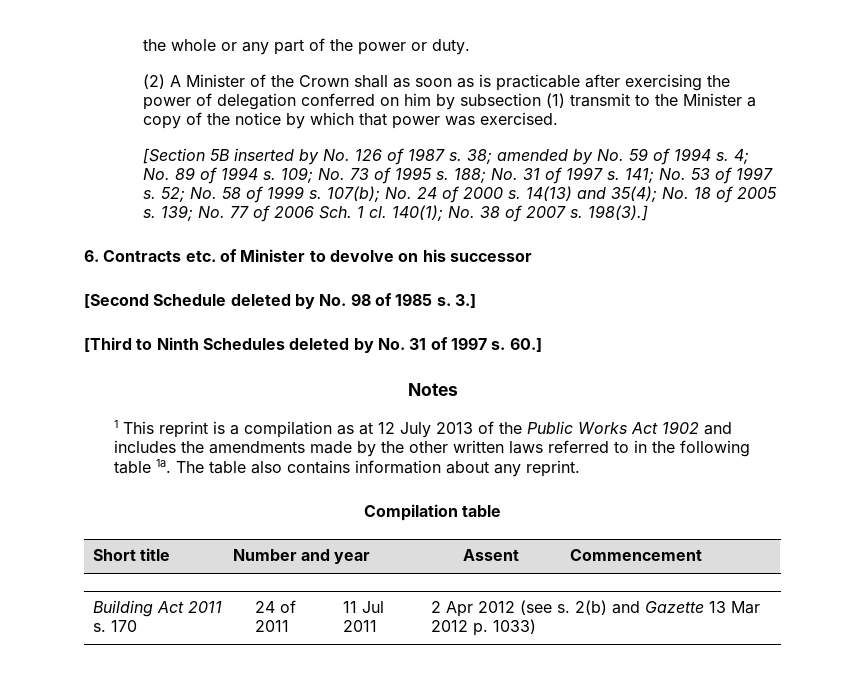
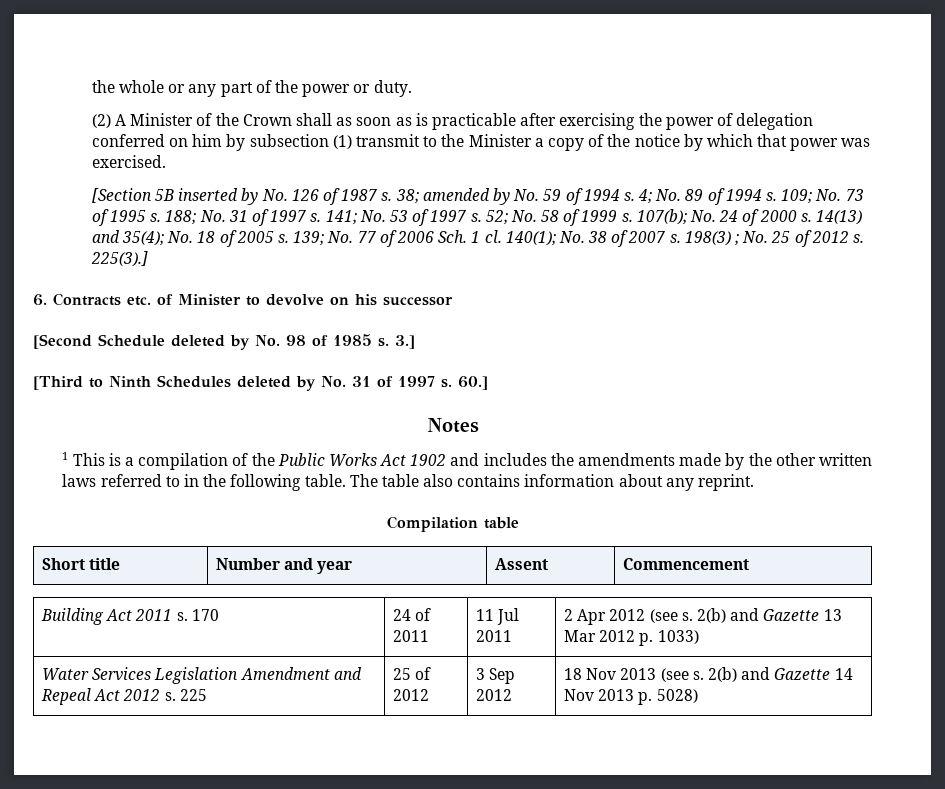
[588,205,649,221] 198(3).] -> [684,230,864,247] [90,251,148,267] 198(3) ; No. 25 of 2012 s. 225(3).]
[158,421,208,438] reprint -> (105, 459) none
[336,422,473,438] as at 12 July 2013 -> (229, 461) none
[113,459,171,474] table 1a. -> [304,474,346,487] table.
(536, 626) none -> [42,667,362,684] [41,688,207,705] [393,667,432,680] [393,689,430,701] [476,668,516,684] [476,689,513,701] [564,667,853,682] [564,689,698,705] // Water Services Legislation Amendment and Repeal Act 2012 s. 225 | 25 of 2012 | 3 Sep 2012 | 18 Nov 2013 (see s. 2(b) and Gazette 14 Nov 2013 p. 5028)

